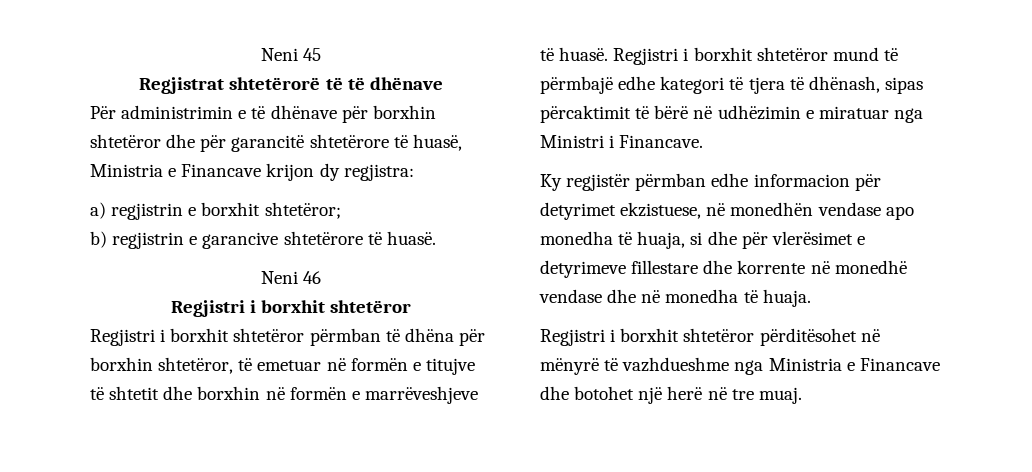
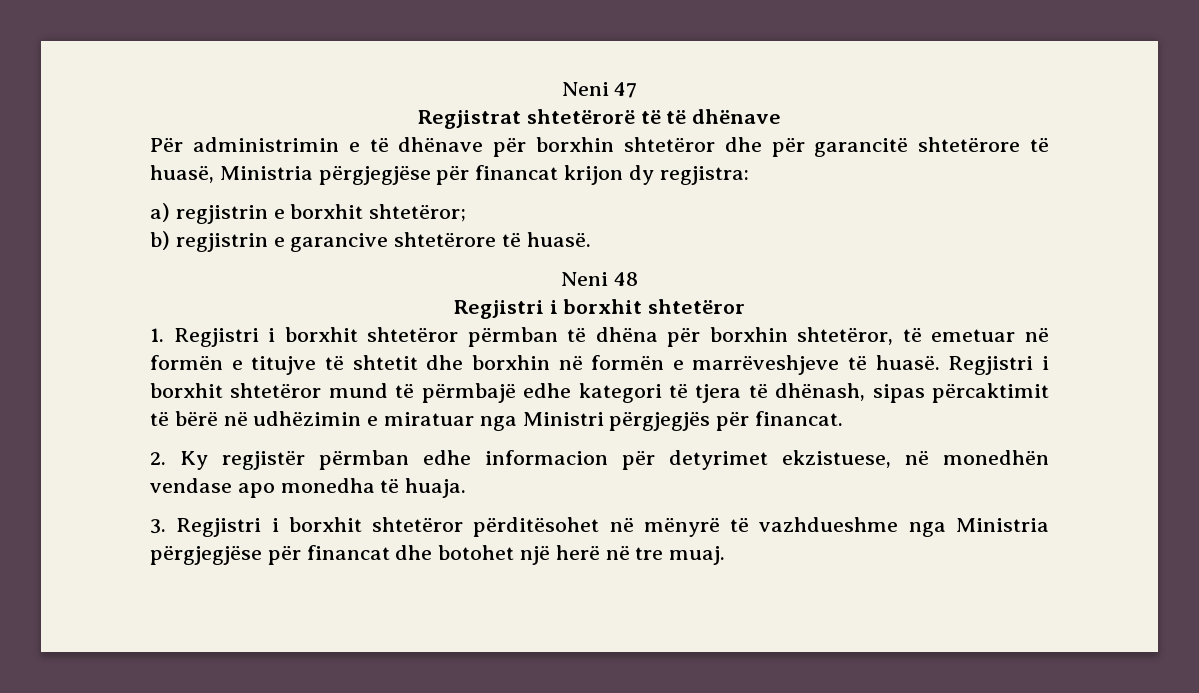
[260,48,322,61] Neni 45 -> [561,82,638,98] Neni 47
[168,164,262,177] e Financave -> [318,165,559,185] përgjegjëse për financat
[303,271,322,284] 46 -> [613,272,638,286] 48
(412, 306) none -> [150,328,164,342] 1.
[609,135,704,148] i Financave. // -> [609,411,844,431] [150,452,166,465] përgjegjës për financat. // 2.
[637,231,865,249] [540,260,907,278] [539,289,758,303] huaja, si dhe për vlerësimet e detyrimeve fillestare dhe korrente në monedhë vendase dhe në monedha të -> (400, 486) none
(811, 298) none -> [150,519,166,534] 3.
[846,358,940,371] e Financave -> [150,545,390,565] përgjegjëse për financat

